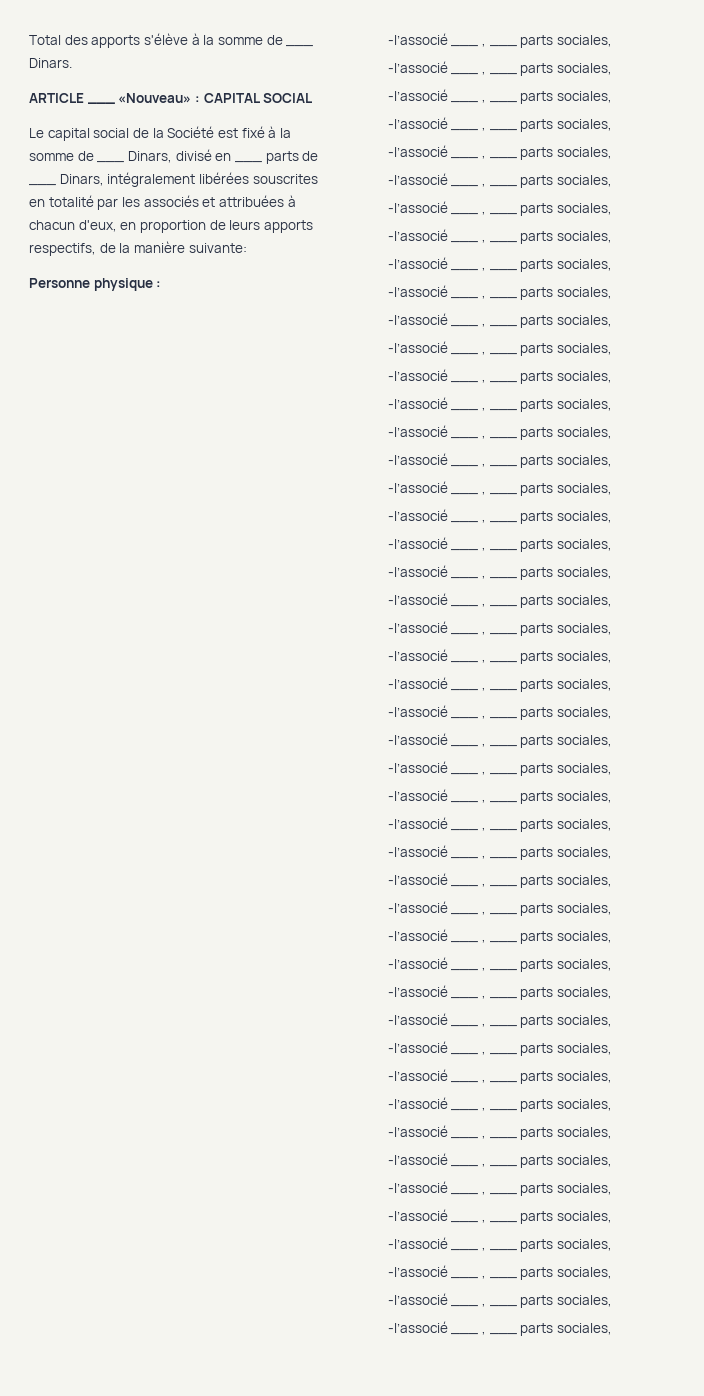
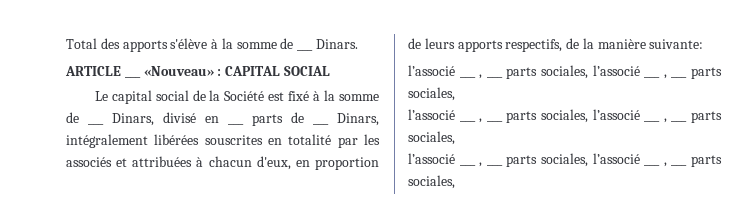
[29,278,162,291] [387,33,448,45] [451,35,612,48] [387,61,448,73] [451,63,612,76] [387,89,448,101] [451,91,612,104] [387,117,448,129] [451,119,612,132] [387,145,448,157] [451,147,612,160] [387,173,448,185] [451,175,612,188] [387,201,448,213] [451,203,612,216] [387,229,448,241] [451,231,612,244] [387,257,448,269] [451,259,612,272] [387,285,448,297] [451,287,612,300] [387,313,448,325] [451,315,612,328] [387,341,448,353] [451,343,612,356] [387,369,448,381] [451,371,612,384] [387,397,448,409] [451,399,612,412] [387,425,448,437] [451,427,612,440] [387,453,448,465] [451,455,612,468] [387,481,448,493] [451,483,612,496] [387,509,448,521] [451,511,612,524] [387,537,448,549] [451,539,612,552] [387,565,448,577] [451,567,612,580] [387,593,448,605] [451,595,612,608] [387,621,448,633] [451,623,612,636] [387,649,448,661] [451,651,612,664] [387,677,448,689] [451,679,612,692] [387,705,448,717] [451,707,612,720] [387,733,448,745] [451,735,612,748] [387,761,448,773] [451,763,612,776] [387,789,448,801] [451,791,612,804] [387,817,448,829] [451,819,612,832] [387,845,448,857] [451,847,612,860] [387,873,448,885] [451,875,612,888] [387,901,448,913] [451,903,612,916] [387,929,448,941] [451,931,612,944] [387,957,448,969] [451,959,612,972] [387,985,448,997] [451,987,612,1000] [387,1013,448,1025] [451,1015,612,1028] [387,1041,448,1053] [451,1043,612,1056] [387,1069,448,1081] [451,1071,612,1084] [387,1097,448,1109] [451,1099,612,1112] [387,1125,448,1137] [451,1127,612,1140] [387,1153,448,1165] [451,1155,612,1168] [387,1181,448,1193] [451,1183,612,1196] [387,1209,448,1221] [451,1211,612,1224] [387,1237,448,1249] [451,1239,612,1252] [387,1265,448,1277] [451,1267,612,1280] [387,1293,448,1305] [451,1295,612,1308] [387,1321,448,1333] [451,1323,612,1336] Personne physique : // -l’associé ___ , ___ parts sociales, // -l’associé ___ , ___ parts sociales, // -l’associé ___ , ___ parts sociales, // -l’associé ___ , ___ parts sociales, // -l’associé ___ , ___ parts sociales, // -l’associé ___ , ___ parts sociales, // -l’associé ___ , ___ parts sociales, // -l’associé ___ , ___ parts sociales, // -l’associé ___ , ___ parts sociales, // -l’associé ___ , ___ parts sociales, // -l’associé ___ , ___ parts sociales, // -l’associé ___ , ___ parts sociales, // -l’associé ___ , ___ parts sociales, // -l’associé ___ , ___ parts sociales, // -l’associé ___ , ___ parts sociales, // -l’associé ___ , ___ parts sociales, // -l’associé ___ , ___ parts sociales, // -l’associé ___ , ___ parts sociales, // -l’associé ___ , ___ parts sociales, // -l’associé ___ , ___ parts sociales, // -l’associé ___ , ___ parts sociales, // -l’associé ___ , ___ parts sociales, // -l’associé ___ , ___ parts sociales, // -l’associé ___ , ___ parts sociales, // -l’associé ___ , ___ parts sociales, // -l’associé ___ , ___ parts sociales, // -l’associé ___ , ___ parts sociales, // -l’associé ___ , ___ parts sociales, // -l’associé ___ , ___ parts sociales, // -l’associé ___ , ___ parts sociales, // -l’associé ___ , ___ parts sociales, // -l’associé ___ , ___ parts sociales, // -l’associé ___ , ___ parts sociales, // -l’associé ___ , ___ parts sociales, // -l’associé ___ , ___ parts sociales, // -l’associé ___ , ___ parts sociales, // -l’associé ___ , ___ parts sociales, // -l’associé ___ , ___ parts sociales, // -l’associé ___ , ___ parts sociales, // -l’associé ___ , ___ parts sociales, // -l’associé ___ , ___ parts sociales, // -l’associé ___ , ___ parts sociales, // -l’associé ___ , ___ parts sociales, // -l’associé ___ , ___ parts sociales, // -l’associé ___ , ___ parts sociales, // -l’associé ___ , ___ parts sociales, // -l’associé ___ , ___ parts sociales, -> [408,65,455,76] [459,65,640,79] [644,67,722,79] [408,87,455,101] [408,109,455,120] [459,109,640,123] [644,111,722,123] [408,131,455,145] [408,153,455,164] [459,153,640,167] [644,155,722,167] [408,175,455,189] l’associé ___ , ___ parts sociales, l’associé ___ , ___ parts sociales, // l’associé ___ , ___ parts sociales, l’associé ___ , ___ parts sociales, // l’associé ___ , ___ parts sociales, l’associé ___ , ___ parts sociales,

